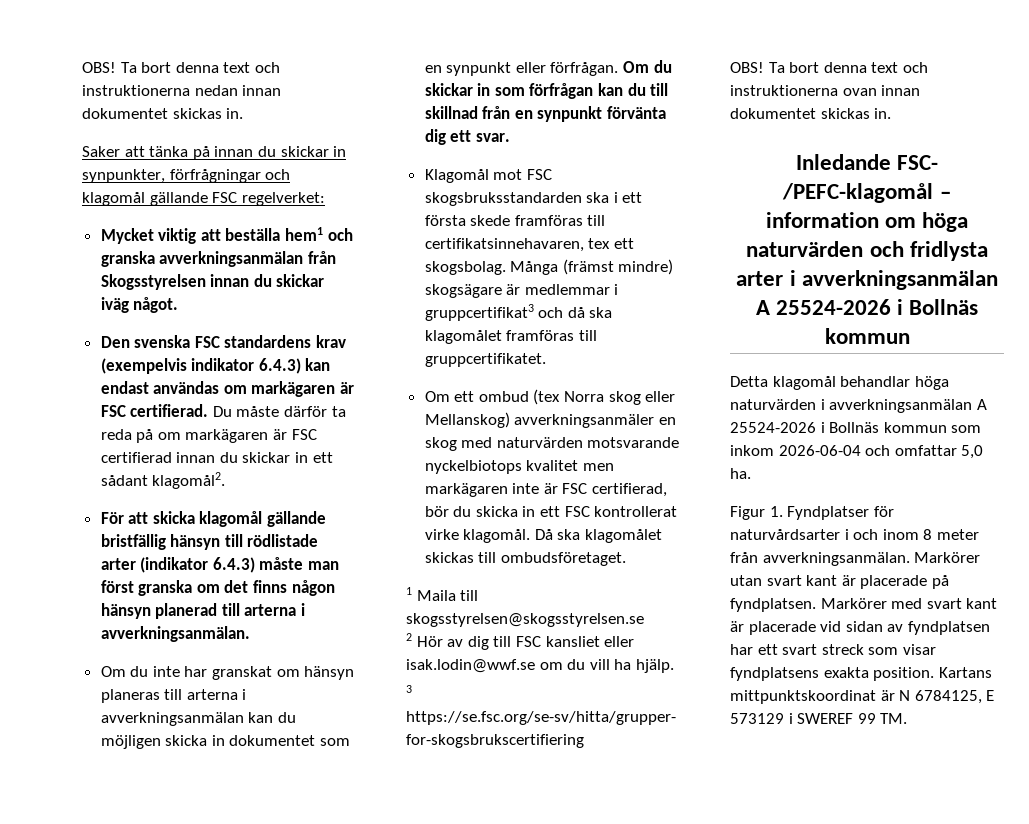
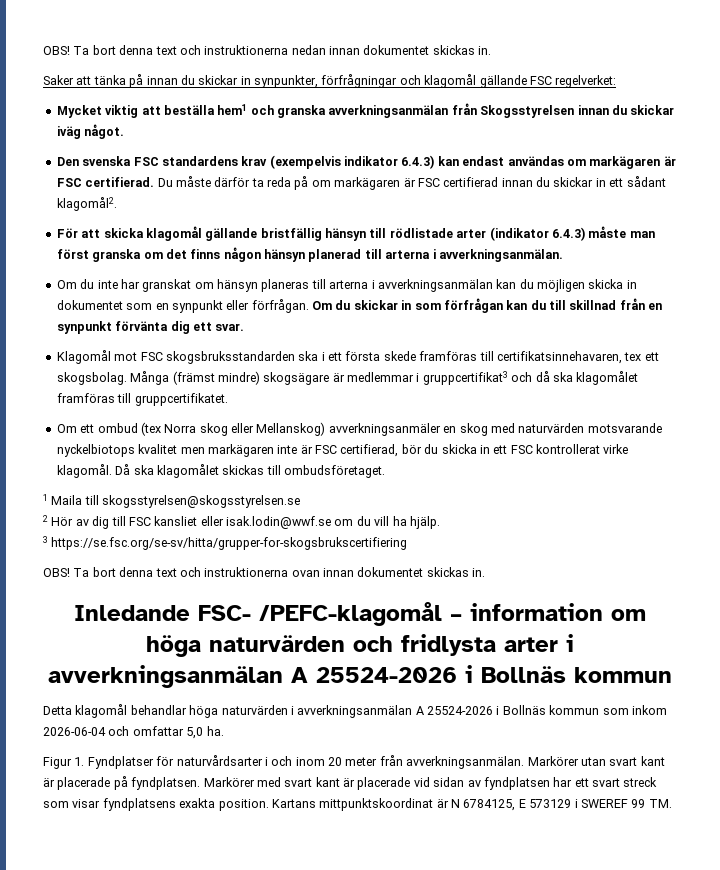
[923,529,933,540] 8 -> [328,757,342,766] 20

